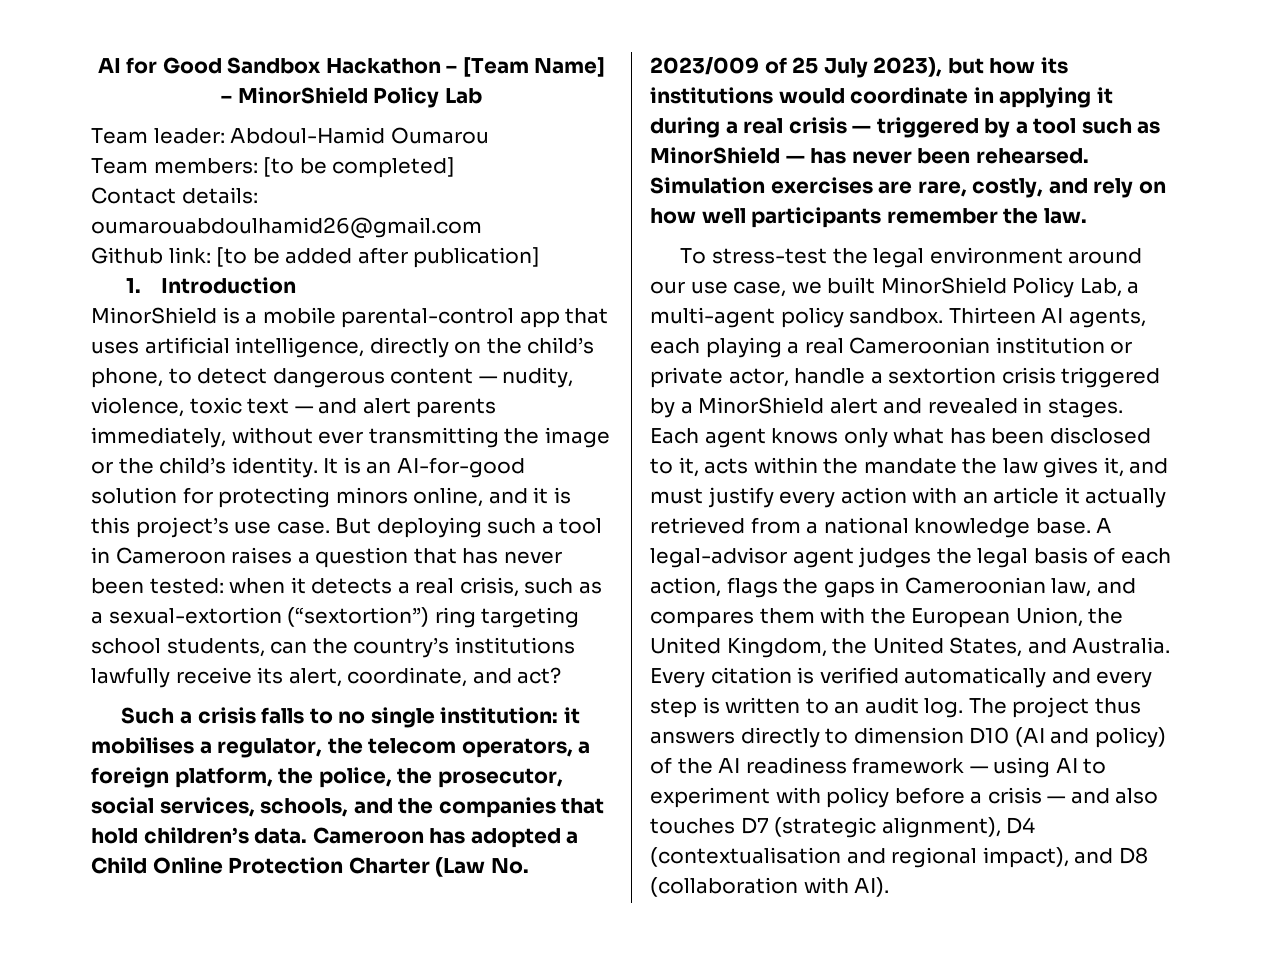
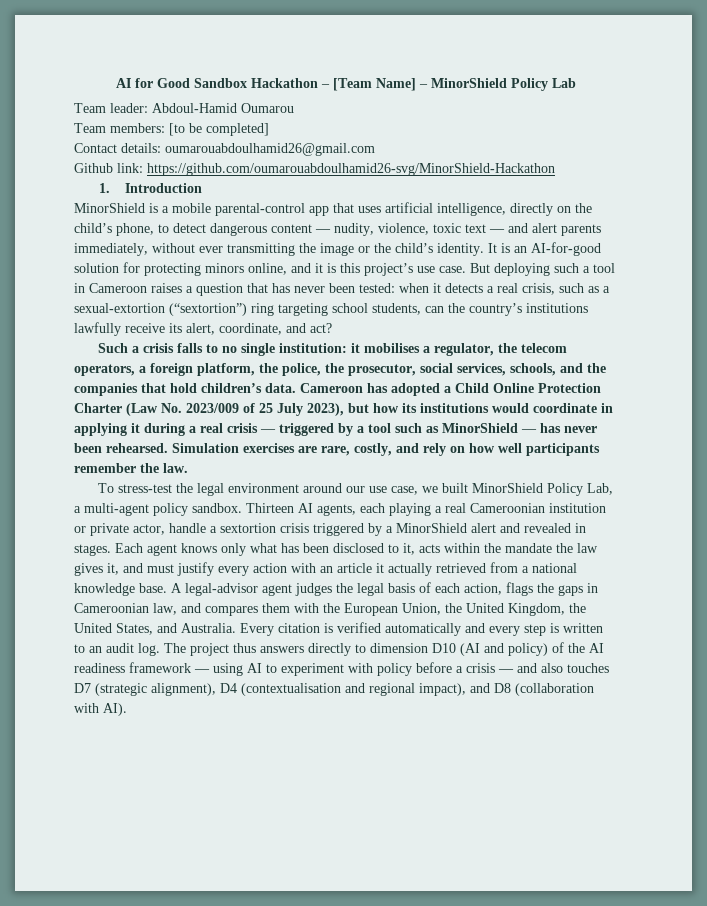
[216,247,541,268] [to be added after publication] -> [147,163,555,176] https://github.com/oumarouabdoulhamid26-svg/MinorShield-Hackathon

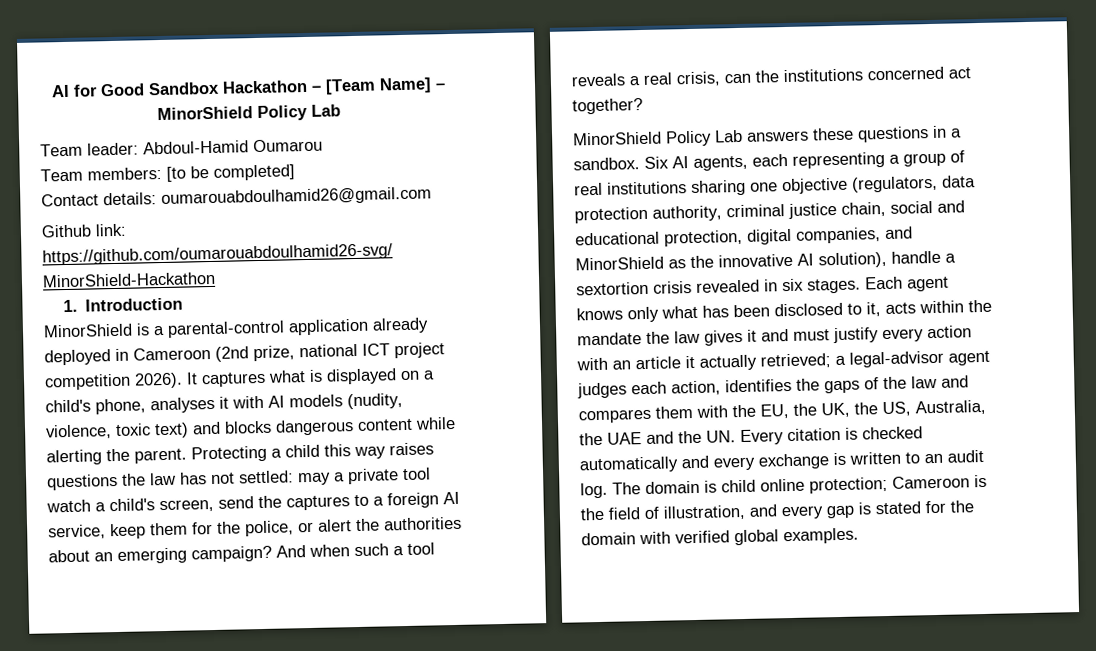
[172,202,592,216] [74,223,601,236] [74,242,601,256] [74,262,615,276] [74,283,610,296] [74,303,588,316] [74,322,332,336] [97,343,567,356] [74,363,606,376] [74,383,601,396] [74,403,613,416] [74,423,597,436] [74,443,600,456] [74,463,188,473] [97,483,613,496] [74,503,606,516] [74,523,520,536] mobile parental-control app that uses artificial intelligence, directly on the child’s phone, to detect dangerous content — nudity, violence, toxic text — and alert parents immediately, without ever transmitting the image or the child’s identity. It is an AI-for-good solution for protecting minors online, and it is this project’s use case. But deploying such a tool in Cameroon raises a question that has never been tested: when it detects a real crisis, such as a sexual-extortion (“sextortion”) ring targeting school students, can the country’s institutions lawfully receive its alert, coordinate, and act? // Such a crisis falls to no single institution: it mobilises a regulator, the telecom operators, a foreign platform, the police, the prosecutor, social services, schools, and the companies that hold children’s data. Cameroon has adopted a Child Online Protection Charter (Law No. 2023/009 of 25 July 2023), but how its institutions would coordinate in applying it during a real crisis — triggered by a tool such as MinorShield — has never been rehearsed. Simulation exercises are rare, costly, and rely on how well participants remember the law. // To stress-test the legal environment around our use case, we built MinorShield Policy Lab, a multi-agent policy sandbox. Thirteen AI agents, each playing a real Cameroonian institution or private actor, handle a sextortion crisis triggered by a MinorShield alert and -> [167,317,429,338] [44,342,445,366] [44,368,435,391] [45,393,403,415] [45,416,456,440] [46,442,434,466] [47,467,431,491] [46,491,460,513] [48,516,462,540] [48,542,435,564] [571,66,971,87] [572,97,643,115] [573,125,962,147] [573,150,965,171] [574,175,976,196] [574,200,965,224] [575,226,913,247] [575,250,956,271] [576,281,692,296] parental-control application already deployed in Cameroon (2nd prize, national ICT project competition 2026). It captures what is displayed on a child's phone, analyses it with AI models (nudity, violence, toxic text) and blocks dangerous content while alerting the parent. Protecting a child this way raises questions the law has not settled: may a private tool watch a child's screen, send the captures to a foreign AI service, keep them for the police, or alert the authorities about an emerging campaign? And when such a tool reveals a real crisis, can the institutions concerned act together? // MinorShield Policy Lab answers these questions in a sandbox. Six AI agents, each representing a group of real institutions sharing one objective (regulators, data protection authority, criminal justice chain, social and educational protection, digital companies, and MinorShield as the innovative AI solution), handle a sextortion crisis
(586, 528) none -> [782,278,804,292] six
[107,563,119,575] it, -> [747,329,757,342] it
[436,562,577,573] [74,582,431,596] retrieved from a national knowledge base. A legal-advisor agent judges the legal basis of -> [760,350,990,369] [577,382,627,399] retrieved; a legal-advisor agent judges
[506,582,533,596] flags -> [725,378,792,393] identifies
[587,583,598,593] [74,603,177,615] in Cameroonian law, -> [864,375,937,390] of the law
[344,603,586,616] [74,623,236,635] European Union, the United Kingdom, the United States, and Australia. -> [760,399,986,419] [579,430,736,446] EU, the UK, the US, Australia, the UAE and the UN.
[337,622,381,633] verified -> [862,426,923,440] checked
[524,624,546,636] step -> [758,453,830,470] exchange
[190,642,604,656] [74,662,609,676] [74,683,594,696] [74,703,127,716] project thus answers directly to dimension D10 (AI and policy) of the AI readiness framework — using AI to experiment with policy before a crisis — and also touches D7 (strategic alignment), D4 (contextualisation and regional impact), and D8 (collaboration with AI). -> [645,474,987,495] [580,500,974,521] [581,527,859,546] domain is child online protection; Cameroon is the field of illustration, and every gap is stated for the domain with verified global examples.

